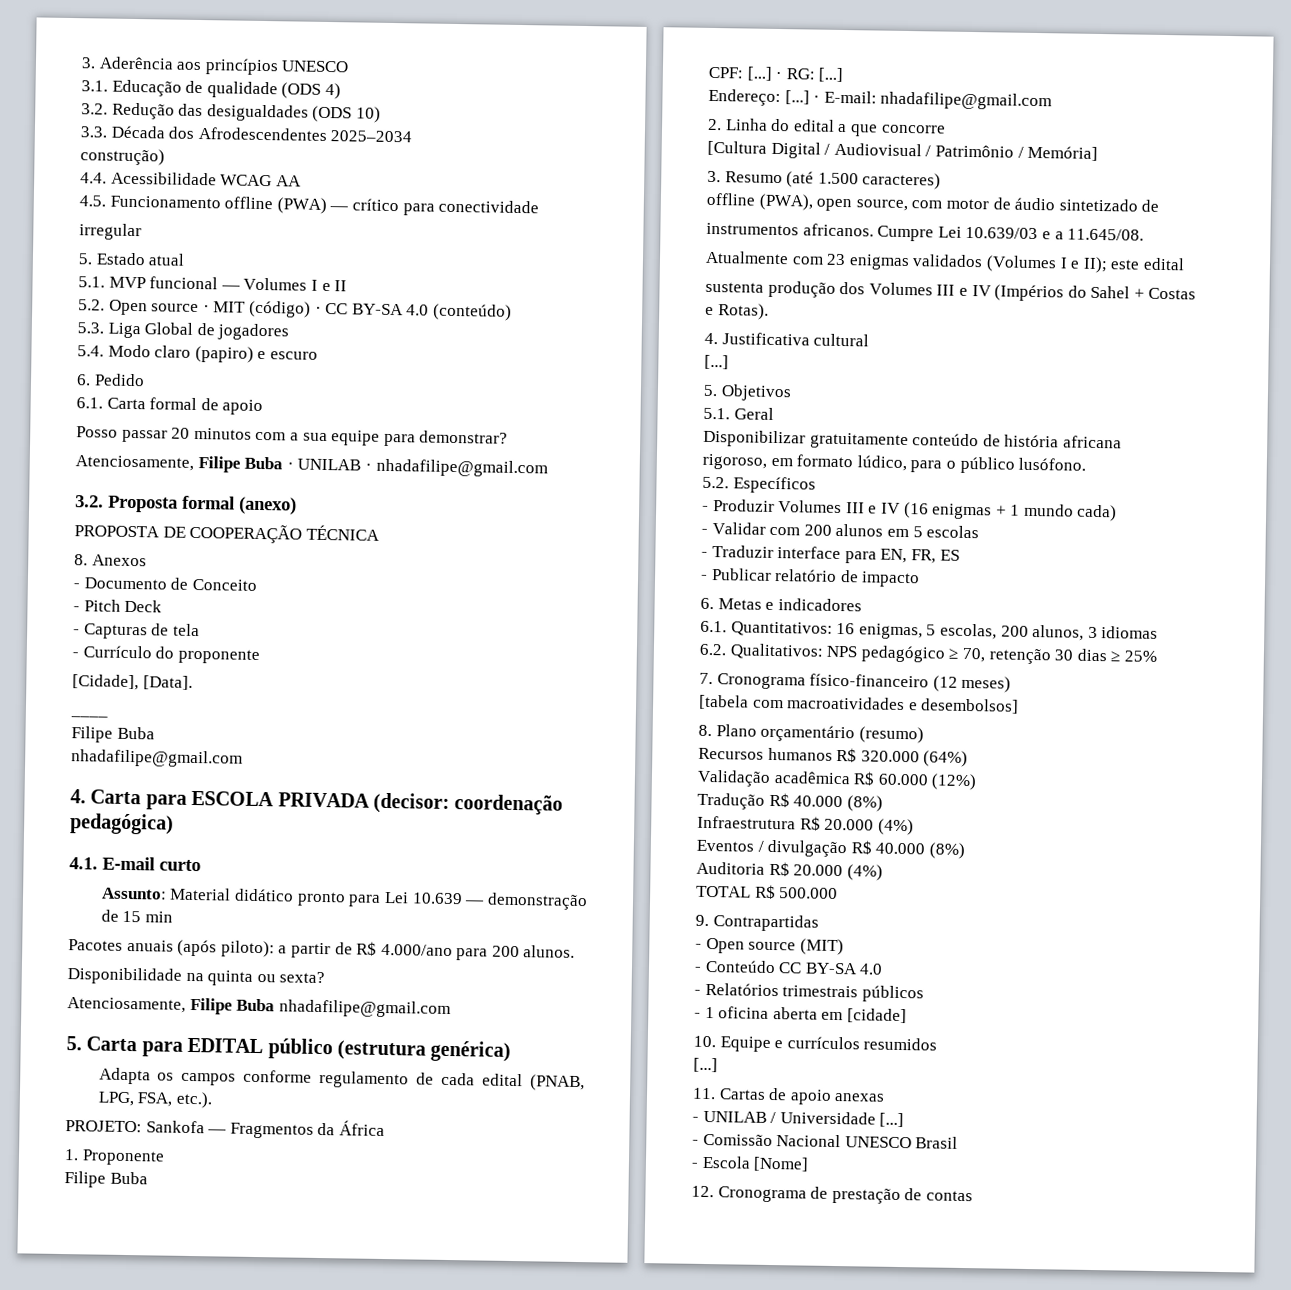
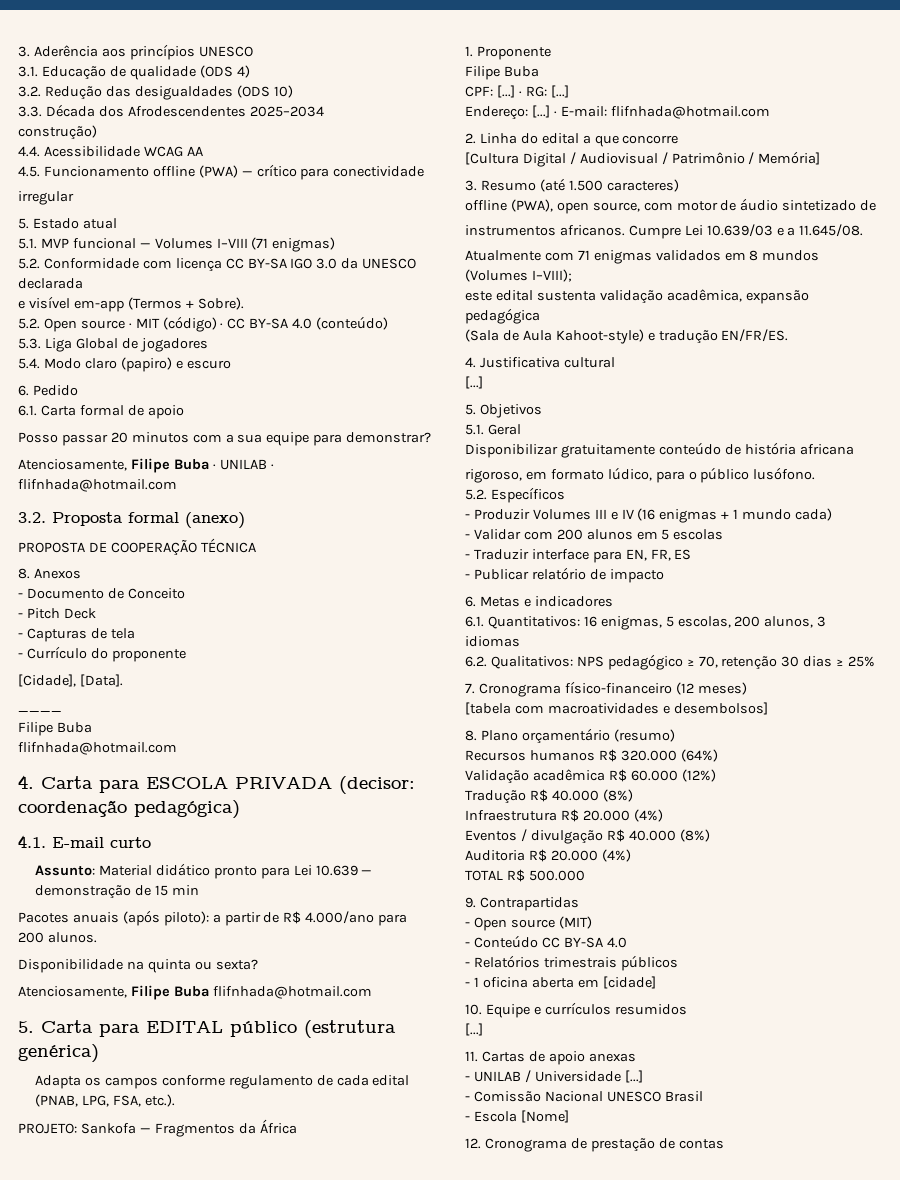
[310,279,348,292] I e II -> [216,237,336,252] [18,258,417,272] [18,278,83,289] [18,296,244,312] I–VIII (71 enigmas) // 5.2. Conformidade com licença CC BY-SA IGO 3.0 da UNESCO declarada // e visível em-app (Termos + Sobre).
[375,458,548,478] nhadafilipe@gmail.com -> [18,479,177,492] flifnhada@hotmail.com
[71,749,243,768] nhadafilipe@gmail.com -> [18,742,177,755] flifnhada@hotmail.com
[278,999,451,1019] nhadafilipe@gmail.com -> [212,986,372,999] flifnhada@hotmail.com
[880,91,1053,111] nhadafilipe@gmail.com -> [610,106,770,119] flifnhada@hotmail.com
[826,253,847,266] 23 -> [577,250,590,260] 71
[985,255,1185,274] [705,280,1197,302] [705,303,769,320] (Volumes I e II); este edital // sustenta produção dos Volumes III e IV (Impérios do Sahel + Costas // e Rotas). -> [724,250,820,261] [465,269,572,282] [465,289,809,304] [465,308,540,324] [465,329,789,344] em 8 mundos (Volumes I–VIII); // este edital sustenta validação acadêmica, expansão pedagógica // (Sala de Aula Kahoot-style) e tradução EN/FR/ES.

